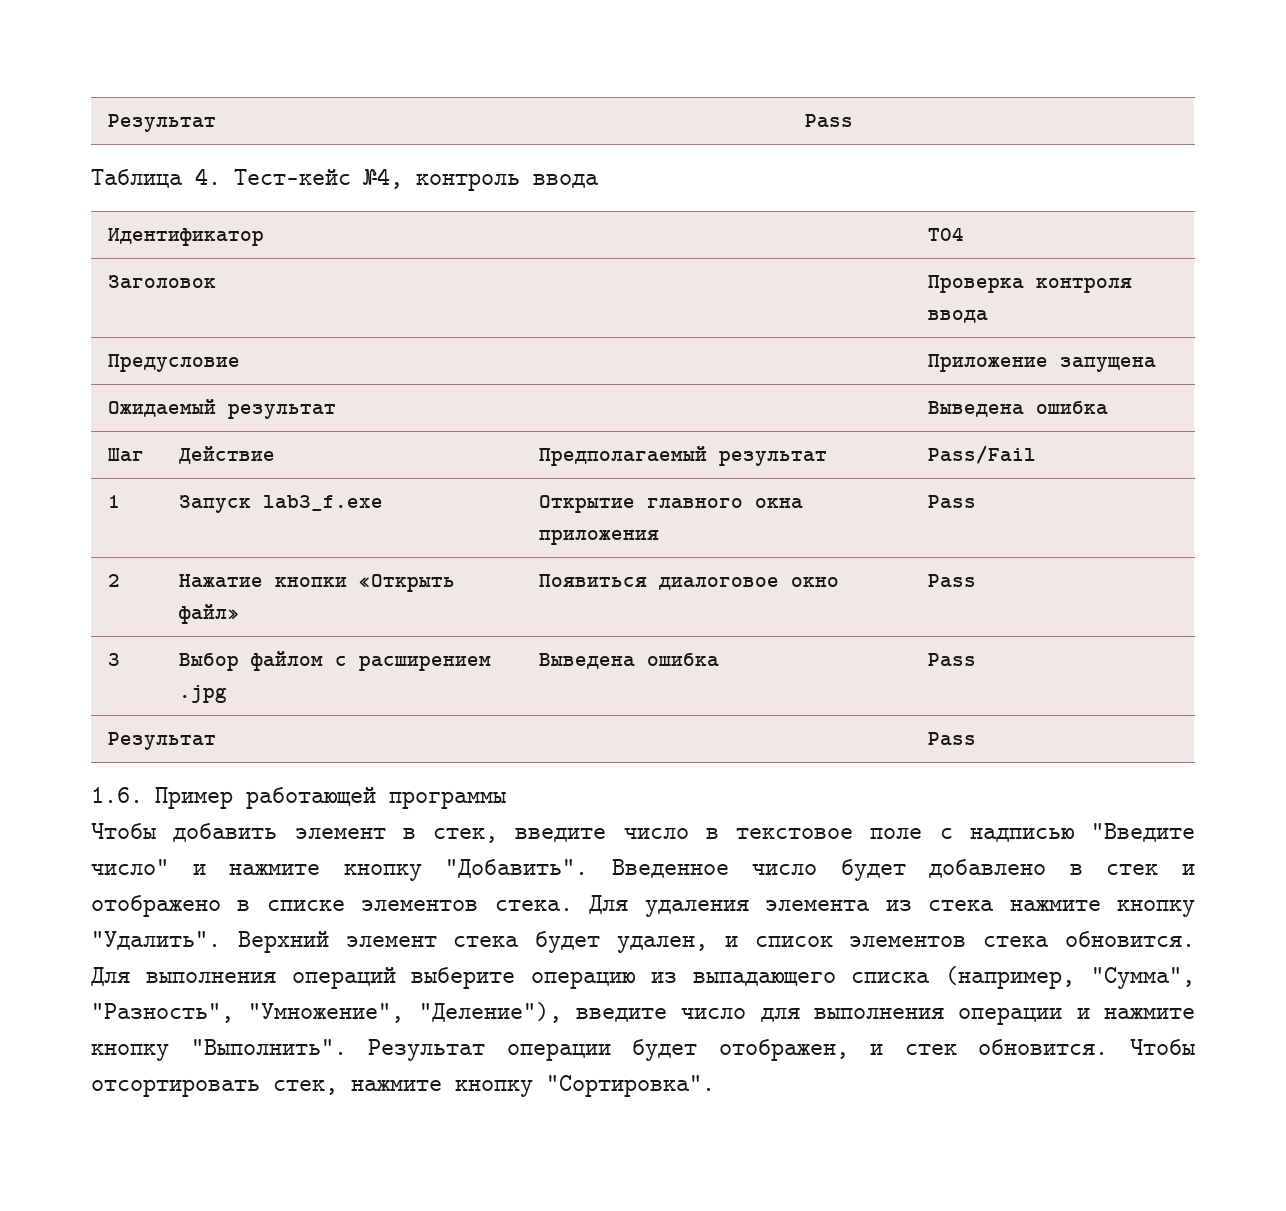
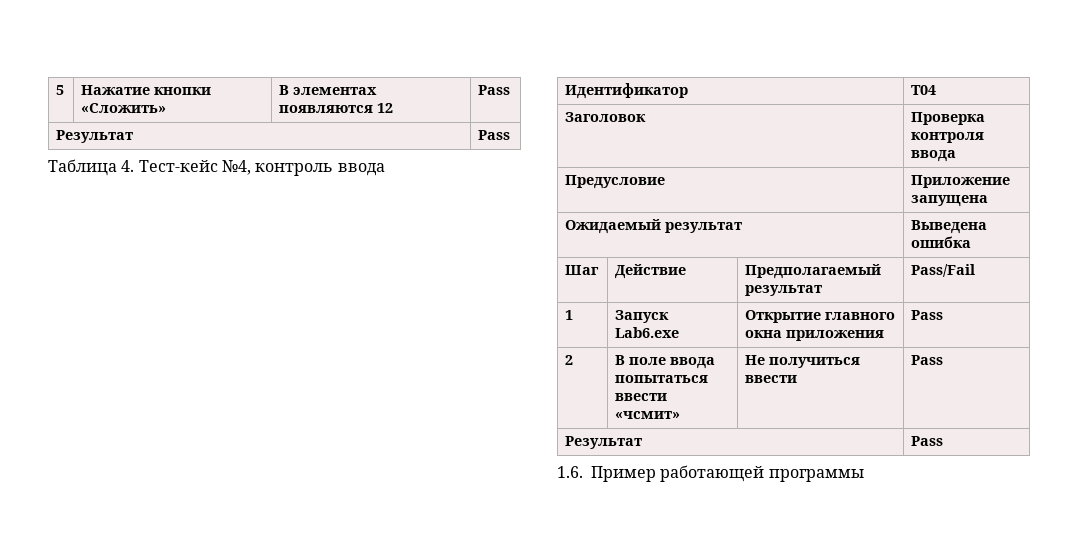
(108, 123) none -> [56,85,65,95] [81,85,212,95] [81,103,167,113] [279,85,378,95] [279,103,394,113] [478,85,511,95] 5 | Нажатие кнопки «Сложить» | В элементах появляются 12 | Pass //
[263,495,384,511] lab3_f.exe -> [615,327,680,338] Lab6.exe
[179,574,456,592] [179,604,240,624] [539,574,840,590] [928,574,977,588] [108,653,121,666] [179,651,492,671] [179,685,228,703] [539,653,720,669] Нажатие кнопки «Открыть файл» | Появиться диалоговое окно | Pass // 3 | Выбор файлом с расширением .jpg | Выведена ошибка -> [615,355,716,369] [615,375,709,383] [615,393,668,401] [615,411,681,419] [745,355,861,368] [745,375,798,383] В поле ввода попытаться ввести «чсмит» | Не получиться ввести
[91,823,1195,843] [91,859,1195,881] [91,895,1196,917] [91,931,1195,953] [91,966,1196,989] [91,1002,1196,1025] [91,1039,1195,1061] [91,1075,715,1097] // Чтобы добавить элемент в стек, введите число в текстовое поле с надписью "Введите число" и нажмите кнопку "Добавить". Введенное число будет добавлено в стек и отображено в списке элементов стека. Для удаления элемента из стека нажмите кнопку "Удалить". Верхний элемент стека будет удален, и список элементов стека обновится. Для выполнения операций выберите операцию из выпадающего списка (например, "Сумма", "Разность", "Умножение", "Деление"), введите число для выполнения операции и нажмите кнопку "Выполнить". Результат операции будет отображен, и стек обновится. Чтобы отсортировать стек, нажмите кнопку "Сортировка". -> (864, 475) none

